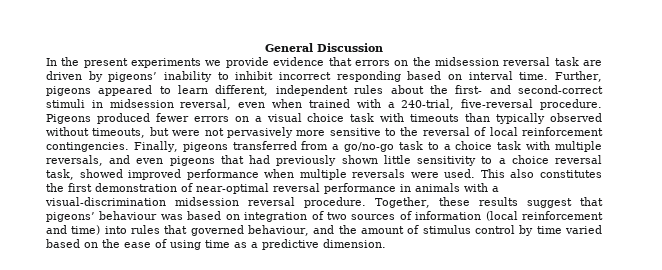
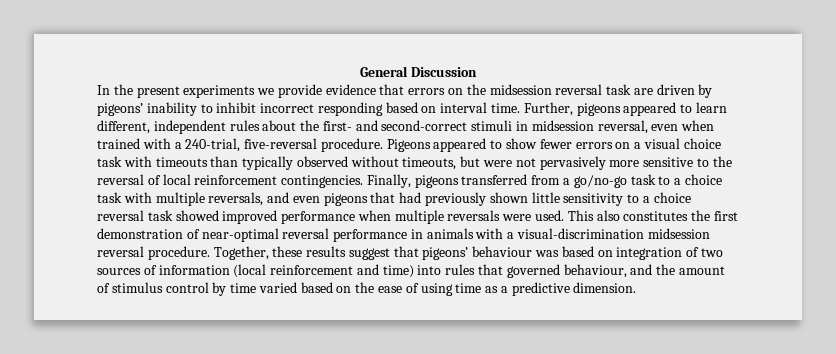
[96,113,150,124] produced -> [433,138,538,152] appeared to show
[46,169,74,180] task, -> [147,210,173,221] task

